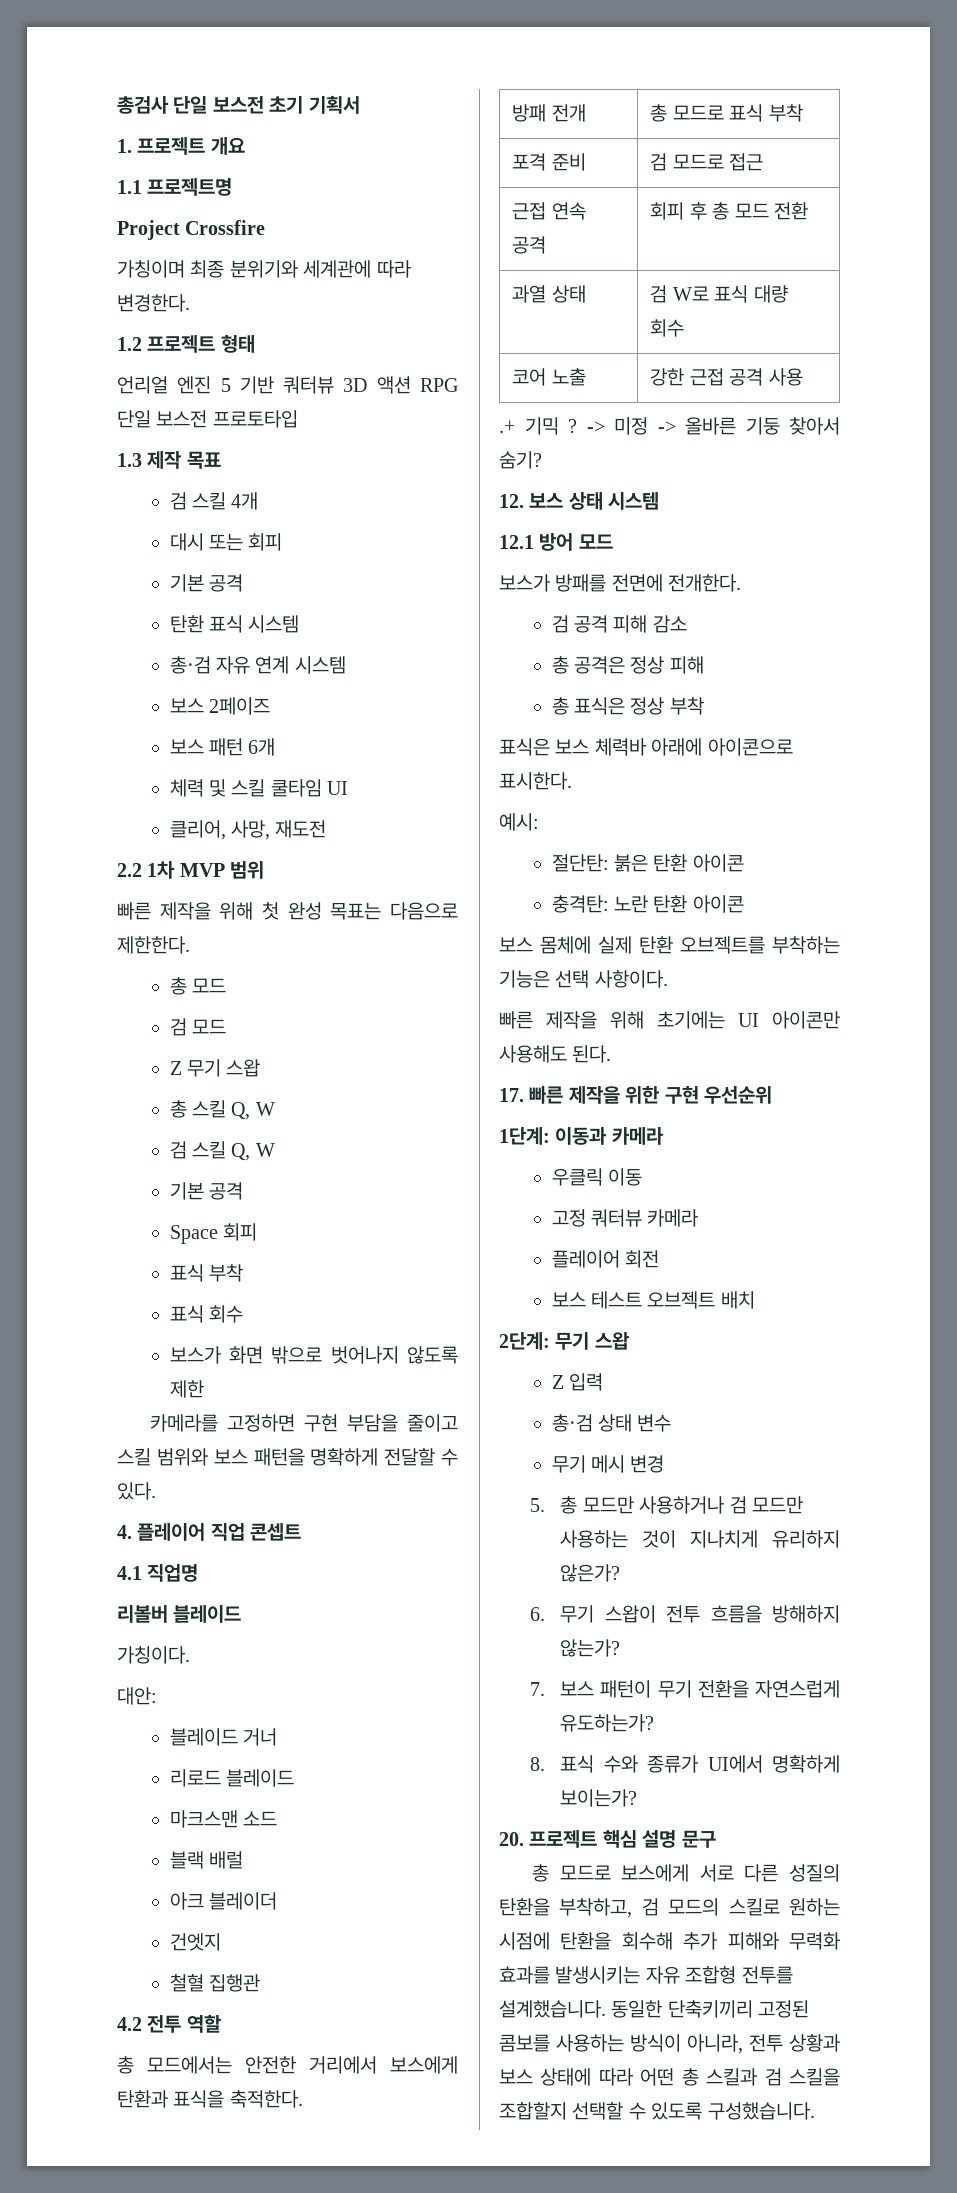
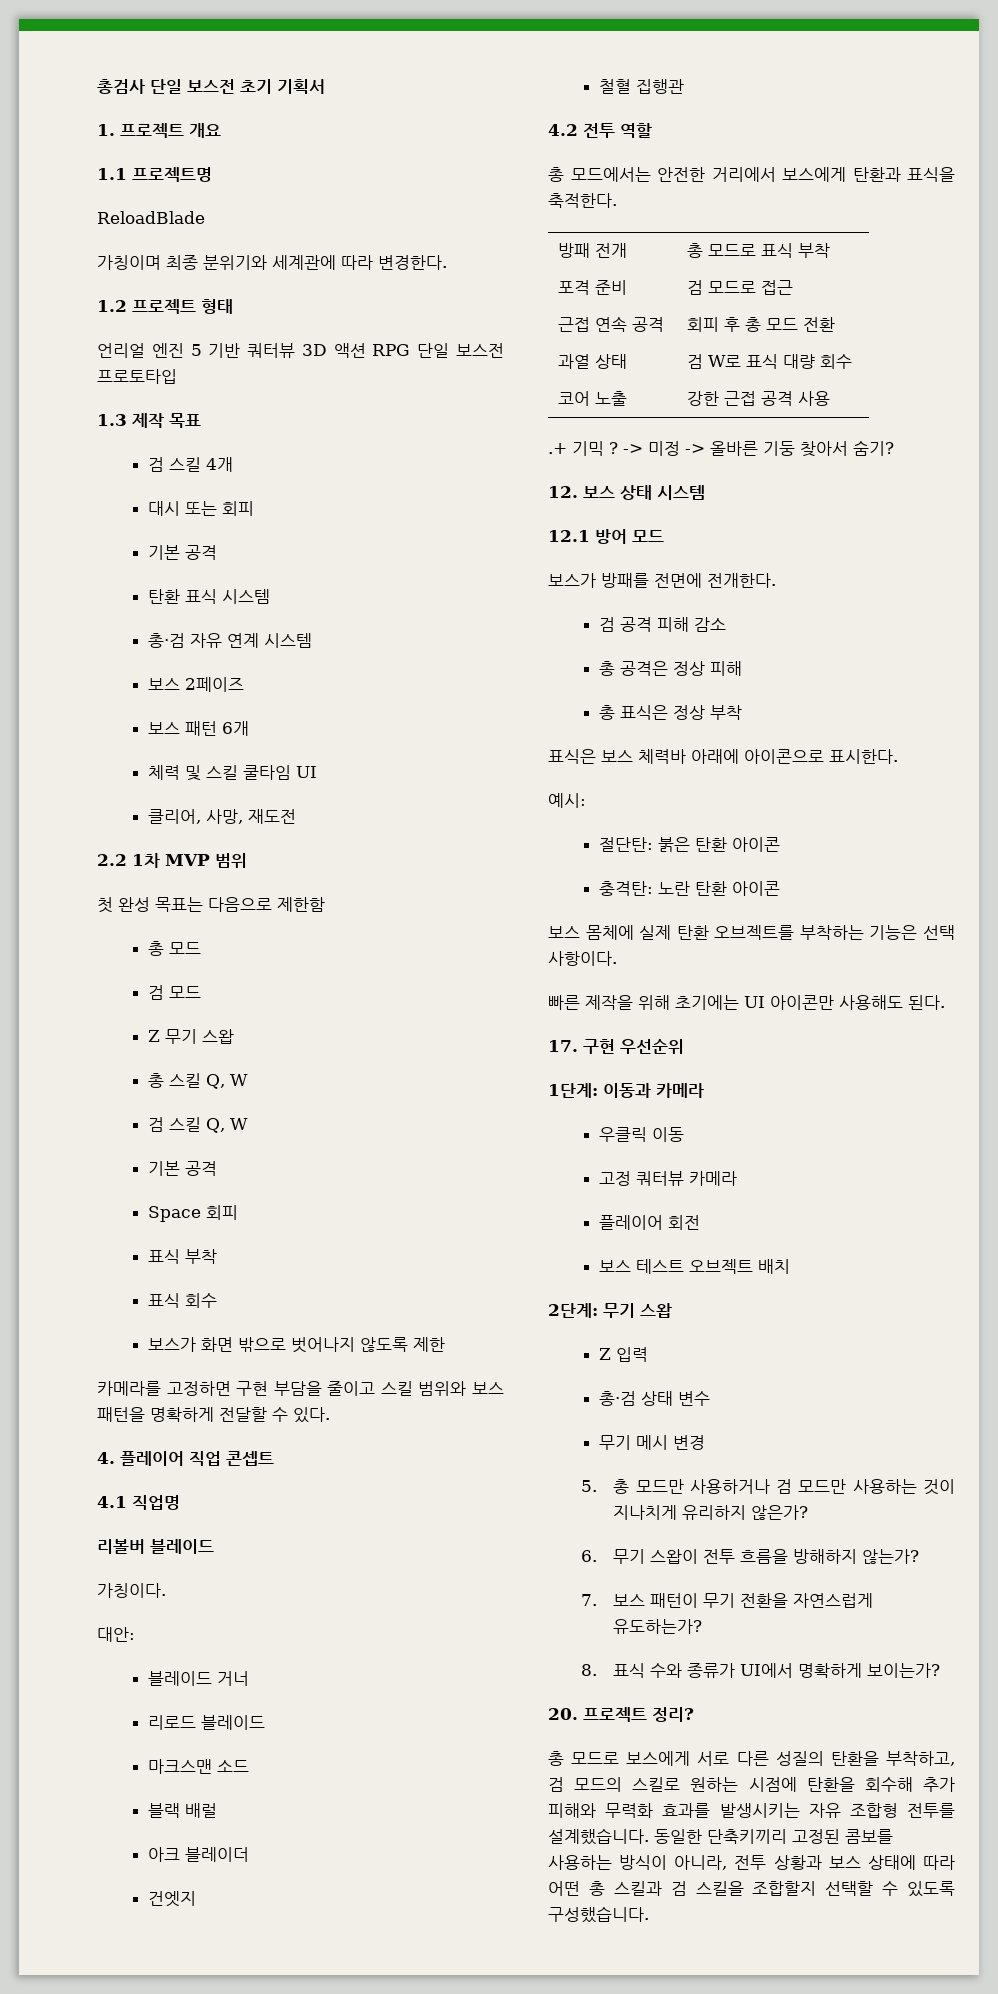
[117,220,266,240] Project Crossfire -> [97,211,205,224] ReloadBlade
[117,902,254,920] 빠른 제작을 위해 -> (247, 860) none
[117,936,190,954] 제한한다. -> [277,897,325,912] 제한함
[529,1086,661,1104] 빠른 제작을 위한 -> (578, 1046) none
[602,1830,716,1848] 핵심 설명 문구 -> [652,1707,694,1722] 정리?

